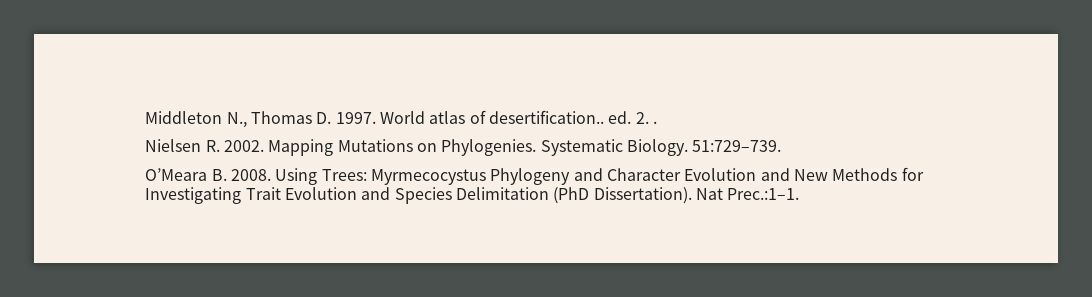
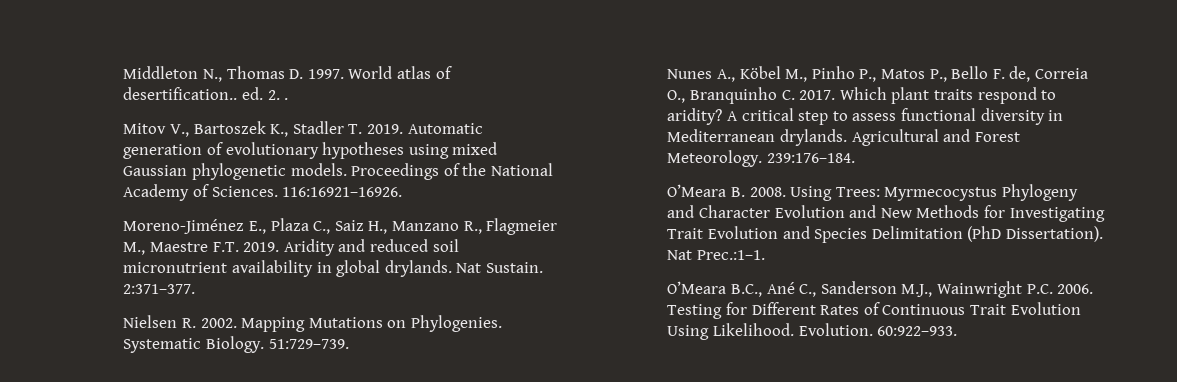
(657, 122) none -> [123,121,483,137] [123,142,498,159] [123,163,553,180] [123,184,403,201] [123,218,558,235] [123,239,459,256] [123,260,543,277] [123,284,196,294] // Mitov V., Bartoszek K., Stadler T. 2019. Automatic generation of evolutionary hypotheses using mixed Gaussian phylogenetic models. Proceedings of the National Academy of Sciences. 116:16921–16926. // Moreno-Jiménez E., Plaza C., Saiz H., Manzano R., Flagmeier M., Maestre F.T. 2019. Aridity and reduced soil micronutrient availability in global drylands. Nat Sustain. 2:371–377.
(782, 146) none -> [667,66,1088,82] [667,87,1057,104] [667,108,1064,125] [667,129,1020,146] [667,150,856,167] // Nunes A., Köbel M., Pinho P., Matos P., Bello F. de, Correia O., Branquinho C. 2017. Which plant traits respond to aridity? A critical step to assess functional diversity in Mediterranean drylands. Agricultural and Forest Meteorology. 239:176–184.
(800, 194) none -> [667,281,1094,298] [667,302,1081,319] [667,323,958,340] // O’Meara B.C., Ané C., Sanderson M.J., Wainwright P.C. 2006. Testing for Different Rates of Continuous Trait Evolution Using Likelihood. Evolution. 60:922–933.

